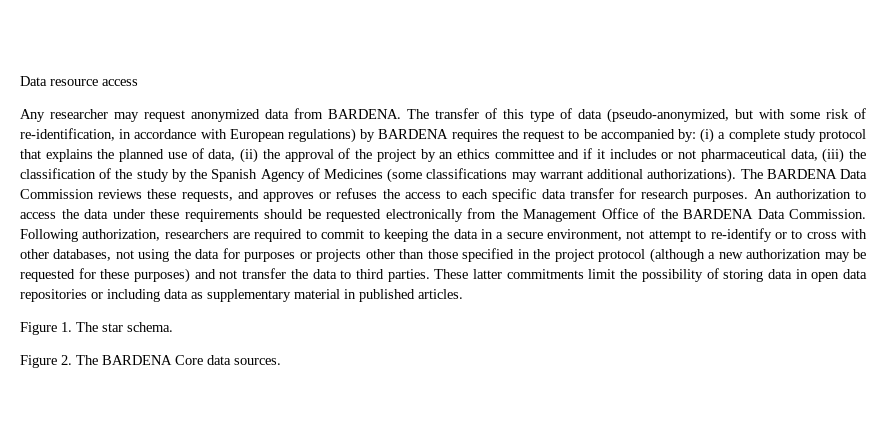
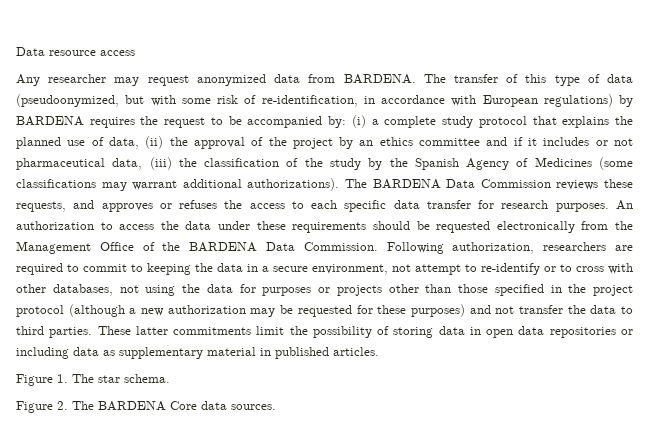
[607,108,729,123] (pseudo-anonymized, -> [16,94,119,107] (pseudoonymized,

